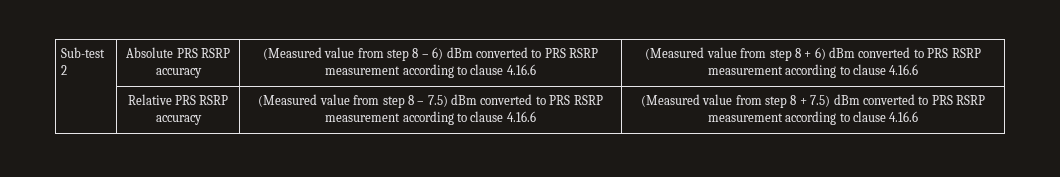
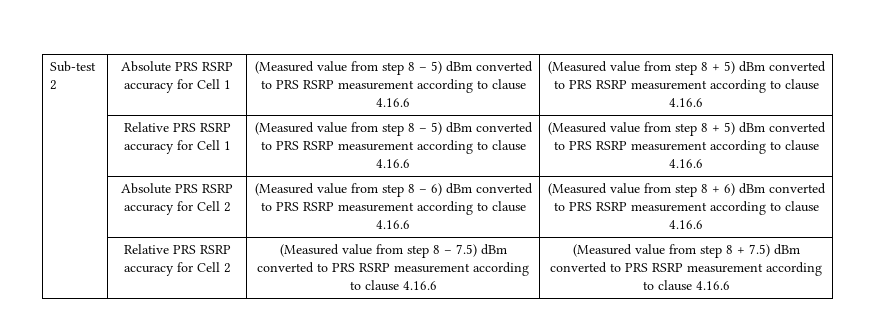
(202, 73) none -> [176,79,231,89] [254,61,533,75] [260,79,526,93] [376,98,410,107] [547,61,826,75] [553,79,819,93] [669,98,703,107] [123,122,231,132] [123,140,231,154] [254,122,533,136] [260,140,526,154] [376,159,410,168] [547,122,826,136] [553,140,819,154] [669,159,703,168] [121,183,233,194] [123,201,231,215] for Cell 1 | (Measured value from step 8 – 5) dBm converted to PRS RSRP measurement according to clause 4.16.6 | (Measured value from step 8 + 5) dBm converted to PRS RSRP measurement according to clause 4.16.6 // | Relative PRS RSRP accuracy for Cell 1 | (Measured value from step 8 – 5) dBm converted to PRS RSRP measurement according to clause 4.16.6 | (Measured value from step 8 + 5) dBm converted to PRS RSRP measurement according to clause 4.16.6 // | Absolute PRS RSRP accuracy for Cell 2
(202, 120) none -> [176,262,231,273] for Cell 2

